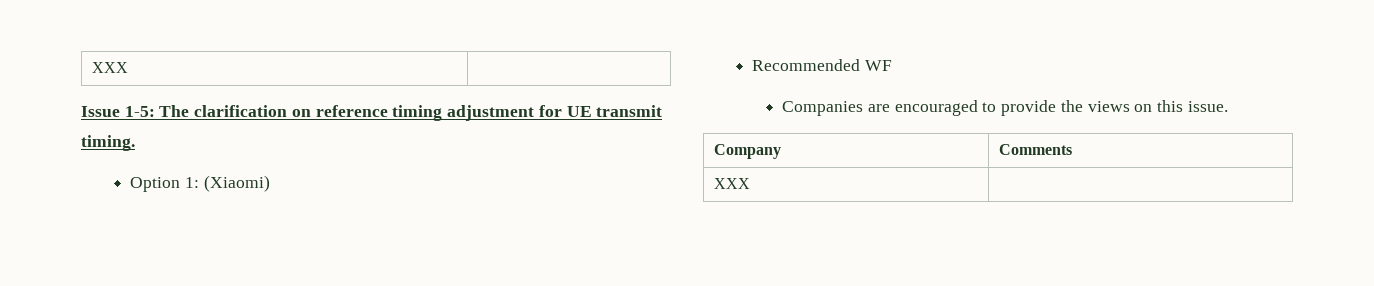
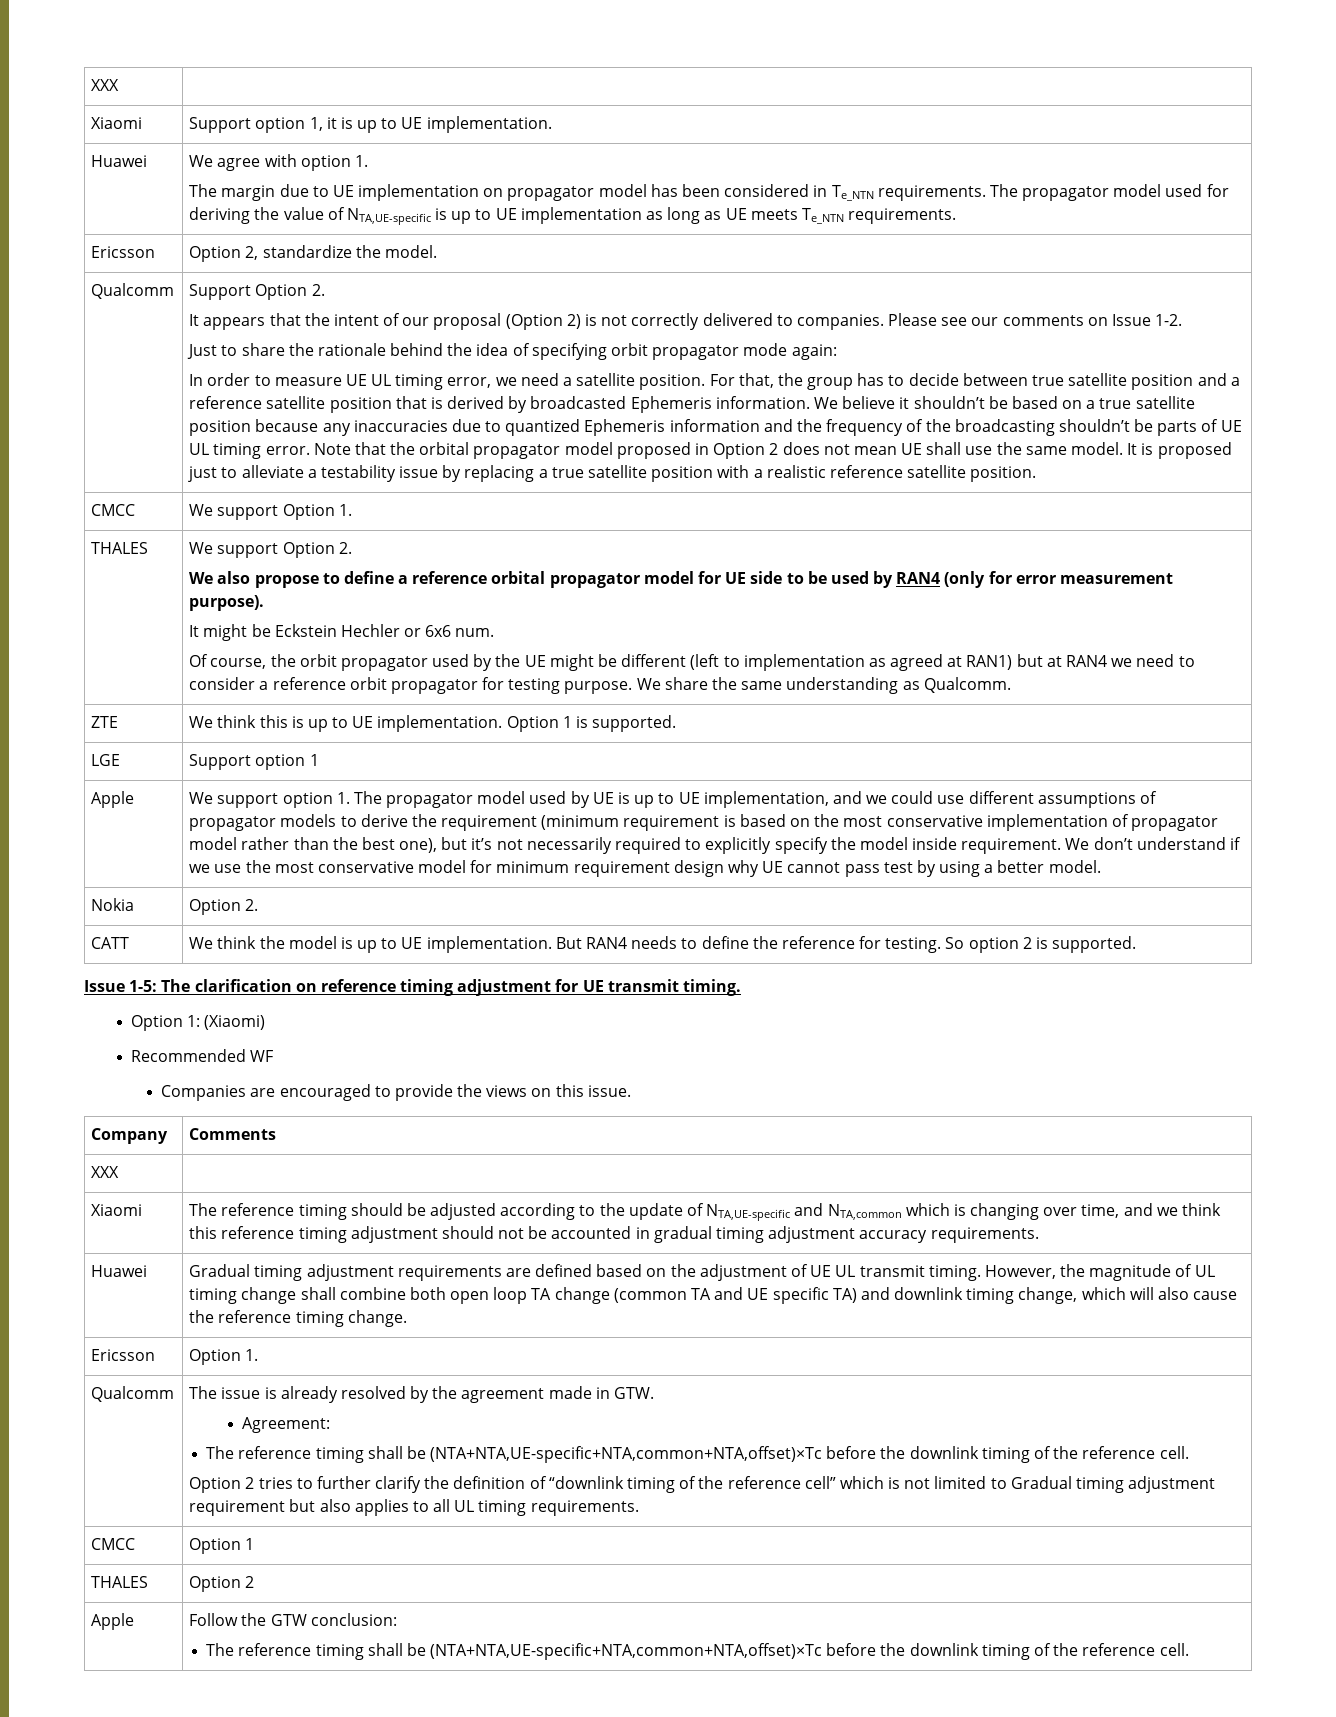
[92,62,129,73] XXX | -> [91,79,120,91] [91,117,143,129] [189,116,552,133] [91,155,148,167] [189,154,368,171] [189,184,1229,201] [189,207,957,225] [91,246,156,258] [189,245,437,262] [91,283,175,299] [189,284,325,300] [189,313,1183,330] [187,343,837,360] [189,373,1240,390] [189,396,1195,413] [189,419,1242,436] [189,442,1232,459] [188,465,1037,482] [91,504,136,516] [189,504,352,520] [91,542,149,554] [189,542,352,558] [189,571,1174,588] [189,595,265,611] [189,624,495,641] [189,654,1195,671] [189,677,1011,694] [91,716,119,728] [189,715,677,732] [91,754,121,766] [189,754,319,770] [91,791,135,808] [189,791,1158,808] [189,814,1219,831] [189,837,1242,854] [189,860,1101,877] [91,898,135,911] [189,899,259,915] [91,937,130,949] [189,936,1137,953] XXX | // Xiaomi | Support option 1, it is up to UE implementation. // Huawei | We agree with option 1. // The margin due to UE implementation on propagator model has been considered in Te_NTN requirements. The propagator model used for deriving the value of NTA,UE-specific is up to UE implementation as long as UE meets Te_NTN requirements. // Ericsson | Option 2, standardize the model. // Qualcomm | Support Option 2. // It appears that the intent of our proposal (Option 2) is not correctly delivered to companies. Please see our comments on Issue 1-2. // Just to share the rationale behind the idea of specifying orbit propagator mode again: // In order to measure UE UL timing error, we need a satellite position. For that, the group has to decide between true satellite position and a reference satellite position that is derived by broadcasted Ephemeris information. We believe it shouldn’t be based on a true satellite position because any inaccuracies due to quantized Ephemeris information and the frequency of the broadcasting shouldn’t be parts of UE UL timing error. Note that the orbital propagator model proposed in Option 2 does not mean UE shall use the same model. It is proposed just to alleviate a testability issue by replacing a true satellite position with a realistic reference satellite position. // CMCC | We support Option 1. // THALES | We support Option 2. // We also propose to define a reference orbital propagator model for UE side to be used by RAN4 (only for error measurement purpose). // It might be Eckstein Hechler or 6x6 num. // Of course, the orbit propagator used by the UE might be different (left to implementation as agreed at RAN1) but at RAN4 we need to consider a reference orbit propagator for testing purpose. We share the same understanding as Qualcomm. // ZTE | We think this is up to UE implementation. Option 1 is supported. // LGE | Support option 1 // Apple | We support option 1. The propagator model used by UE is up to UE implementation, and we could use different assumptions of propagator models to derive the requirement (minimum requirement is based on the most conservative implementation of propagator model rather than the best one), but it’s not necessarily required to explicitly specify the model inside requirement. We don’t understand if we use the most conservative model for minimum requirement design why UE cannot pass test by using a better model. // Nokia | Option 2. // CATT | We think the model is up to UE implementation. But RAN4 needs to define the reference for testing. So option 2 is supported.
(751, 183) none -> [91,1204,143,1216] [189,1203,1222,1221] [189,1226,1039,1243] [91,1265,148,1277] [189,1264,1215,1281] [189,1287,1238,1304] [189,1310,407,1327] [91,1349,156,1361] [189,1349,259,1365] [91,1386,175,1402] [189,1386,654,1403] [242,1417,331,1433] [206,1446,1189,1463] [189,1476,1216,1493] [189,1499,639,1516] [91,1538,136,1550] [189,1538,255,1554] [91,1576,149,1588] [189,1576,255,1592] [91,1613,135,1630] [189,1613,397,1626] [206,1643,1189,1660] // Xiaomi | The reference timing should be adjusted according to the update of NTA,UE-specific and NTA,common which is changing over time, and we think this reference timing adjustment should not be accounted in gradual timing adjustment accuracy requirements. // Huawei | Gradual timing adjustment requirements are defined based on the adjustment of UE UL transmit timing. However, the magnitude of UL timing change shall combine both open loop TA change (common TA and UE specific TA) and downlink timing change, which will also cause the reference timing change. // Ericsson | Option 1. // Qualcomm | The issue is already resolved by the agreement made in GTW. // Agreement: // The reference timing shall be (NTA+NTA,UE-specific+NTA,common+NTA,offset)×Tc before the downlink timing of the reference cell. // Option 2 tries to further clarify the definition of “downlink timing of the reference cell” which is not limited to Gradual timing adjustment requirement but also applies to all UL timing requirements. // CMCC | Option 1 // THALES | Option 2 // Apple | Follow the GTW conclusion: // The reference timing shall be (NTA+NTA,UE-specific+NTA,common+NTA,offset)×Tc before the downlink timing of the reference cell.

